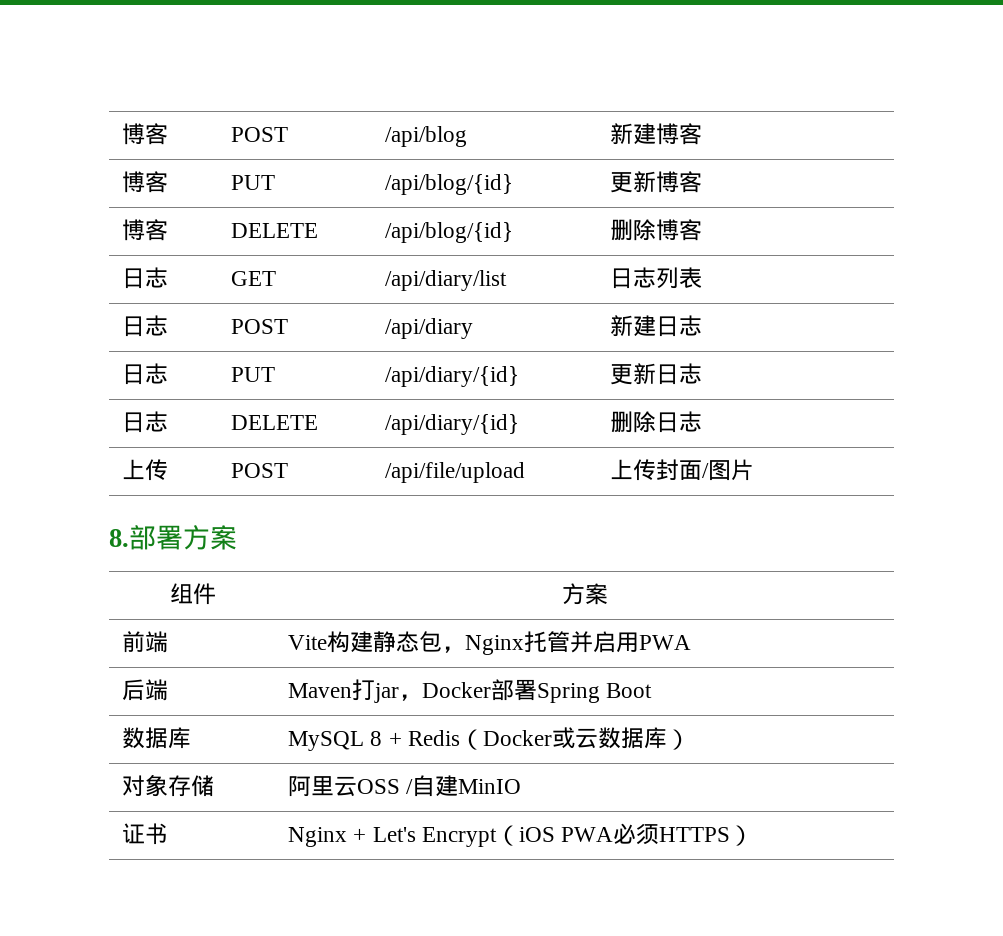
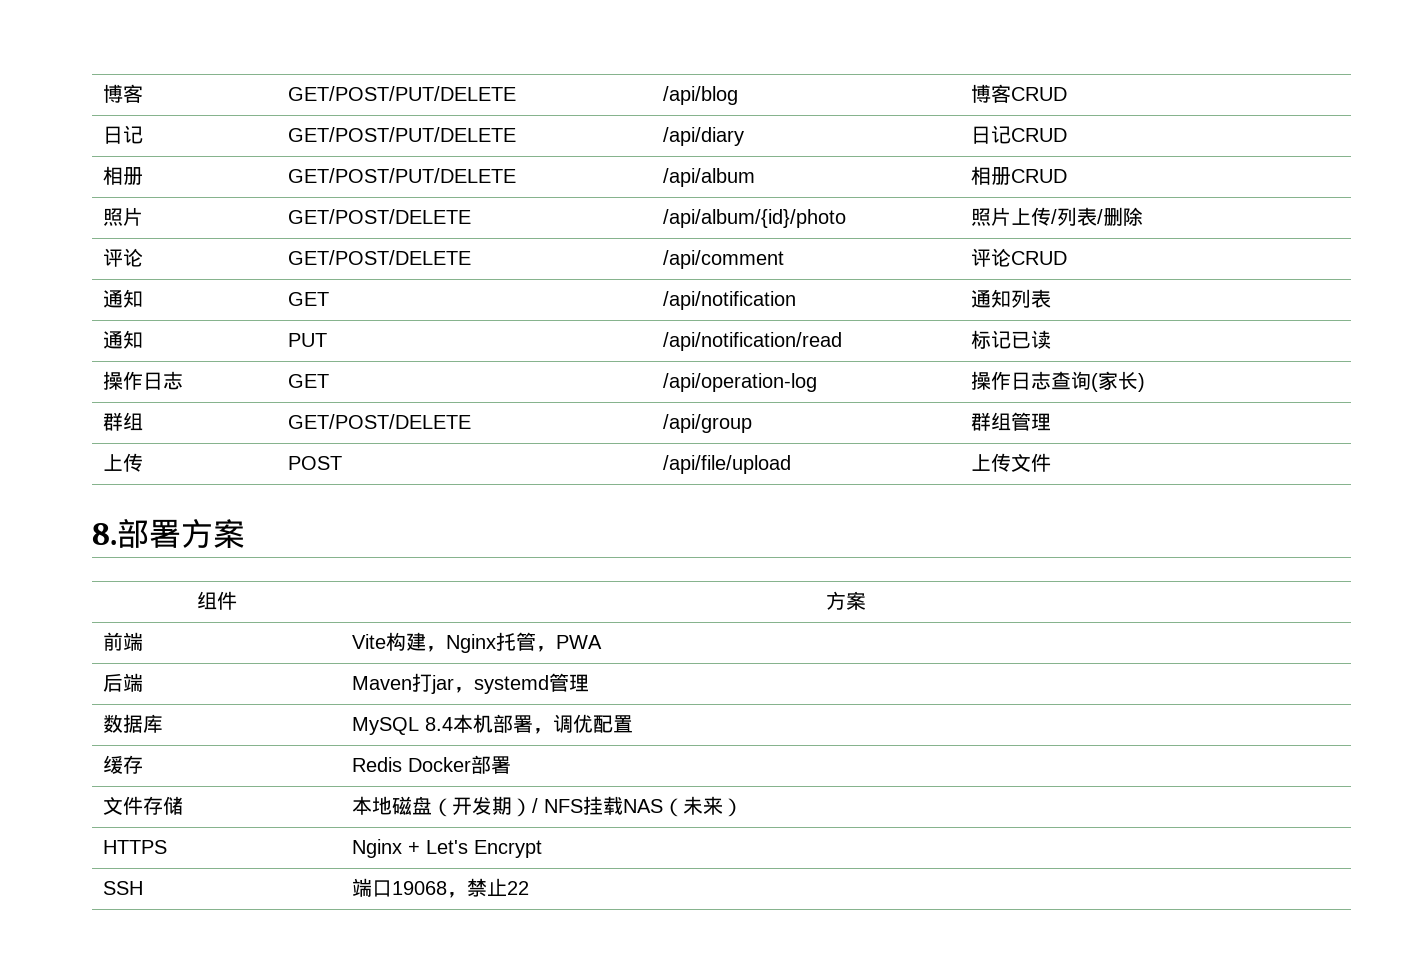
[122,123,169,145] [231,127,289,142] 博客 | POST -> [102,84,143,103] [287,86,516,101] 博客 | GET/POST/PUT/DELETE
[610,123,703,145] [122,171,169,193] [231,175,276,190] [385,174,514,195] [610,171,703,193] [122,219,169,241] [231,223,319,238] [385,222,514,243] [610,219,703,241] [122,267,169,289] [231,271,277,286] [385,270,508,291] [610,267,703,289] [122,315,169,337] [231,319,289,334] [385,318,474,339] [610,315,703,337] [122,363,169,385] [231,367,276,382] [385,366,520,387] [610,363,703,385] [122,411,169,433] [231,415,319,430] [385,414,520,435] [610,411,703,433] 新建博客 // 博客 | PUT | /api/blog/{id} | 更新博客 // 博客 | DELETE | /api/blog/{id} | 删除博客 // 日志 | GET | /api/diary/list | 日志列表 // 日志 | POST | /api/diary | 新建日志 // 日志 | PUT | /api/diary/{id} | 更新日志 // 日志 | DELETE | /api/diary/{id} | 删除日志 -> [970,84,1067,103] [102,125,143,144] [287,127,516,142] [662,127,744,146] [970,125,1067,144] [102,166,143,185] [287,168,516,183] [662,168,755,187] [970,166,1067,185] [102,207,143,226] [287,209,471,224] [662,209,846,228] [970,207,1143,226] [102,248,143,267] [287,250,471,265] [662,250,784,269] [970,248,1067,267] [102,289,143,308] [287,292,329,306] [662,291,796,310] [970,289,1051,308] [102,330,143,349] [287,333,327,347] [662,332,842,351] [970,330,1051,349] [102,371,183,390] [287,374,329,388] [662,373,817,392] [970,371,1145,392] [102,412,143,431] [287,414,471,429] [662,414,752,433] [970,412,1051,431] 博客CRUD // 日记 | GET/POST/PUT/DELETE | /api/diary | 日记CRUD // 相册 | GET/POST/PUT/DELETE | /api/album | 相册CRUD // 照片 | GET/POST/DELETE | /api/album/{id}/photo | 照片上传/列表/删除 // 评论 | GET/POST/DELETE | /api/comment | 评论CRUD // 通知 | GET | /api/notification | 通知列表 // 通知 | PUT | /api/notification/read | 标记已读 // 操作日志 | GET | /api/operation-log | 操作日志查询(家长) // 群组 | GET/POST/DELETE | /api/group | 群组管理
[656,459,755,481] 封面/图片 -> [1010,453,1051,472] 文件
[373,631,443,653] 静态包 -> (426, 641) none
[570,631,640,653] 并启用 -> [535,646,556,652] ，
[422,679,653,703] Docker部署Spring Boot -> [473,673,589,694] systemd管理
[370,727,690,750] [122,774,215,797] [288,775,522,797] [122,823,169,845] 8 + Redis（Docker或云数据库） // 对象存储 | 阿里云OSS /自建MinIO // 证书 -> [424,714,633,734] [102,755,143,774] [351,755,511,774] [102,796,183,815] [351,796,743,817] [102,840,167,854] 8.4本机部署，调优配置 // 缓存 | Redis Docker部署 // 文件存储 | 本地磁盘（开发期）/ NFS挂载NAS（未来） // HTTPS
[495,823,754,846] （iOS PWA必须HTTPS） -> [102,881,143,895] [351,878,529,898] // SSH | 端口19068，禁止22

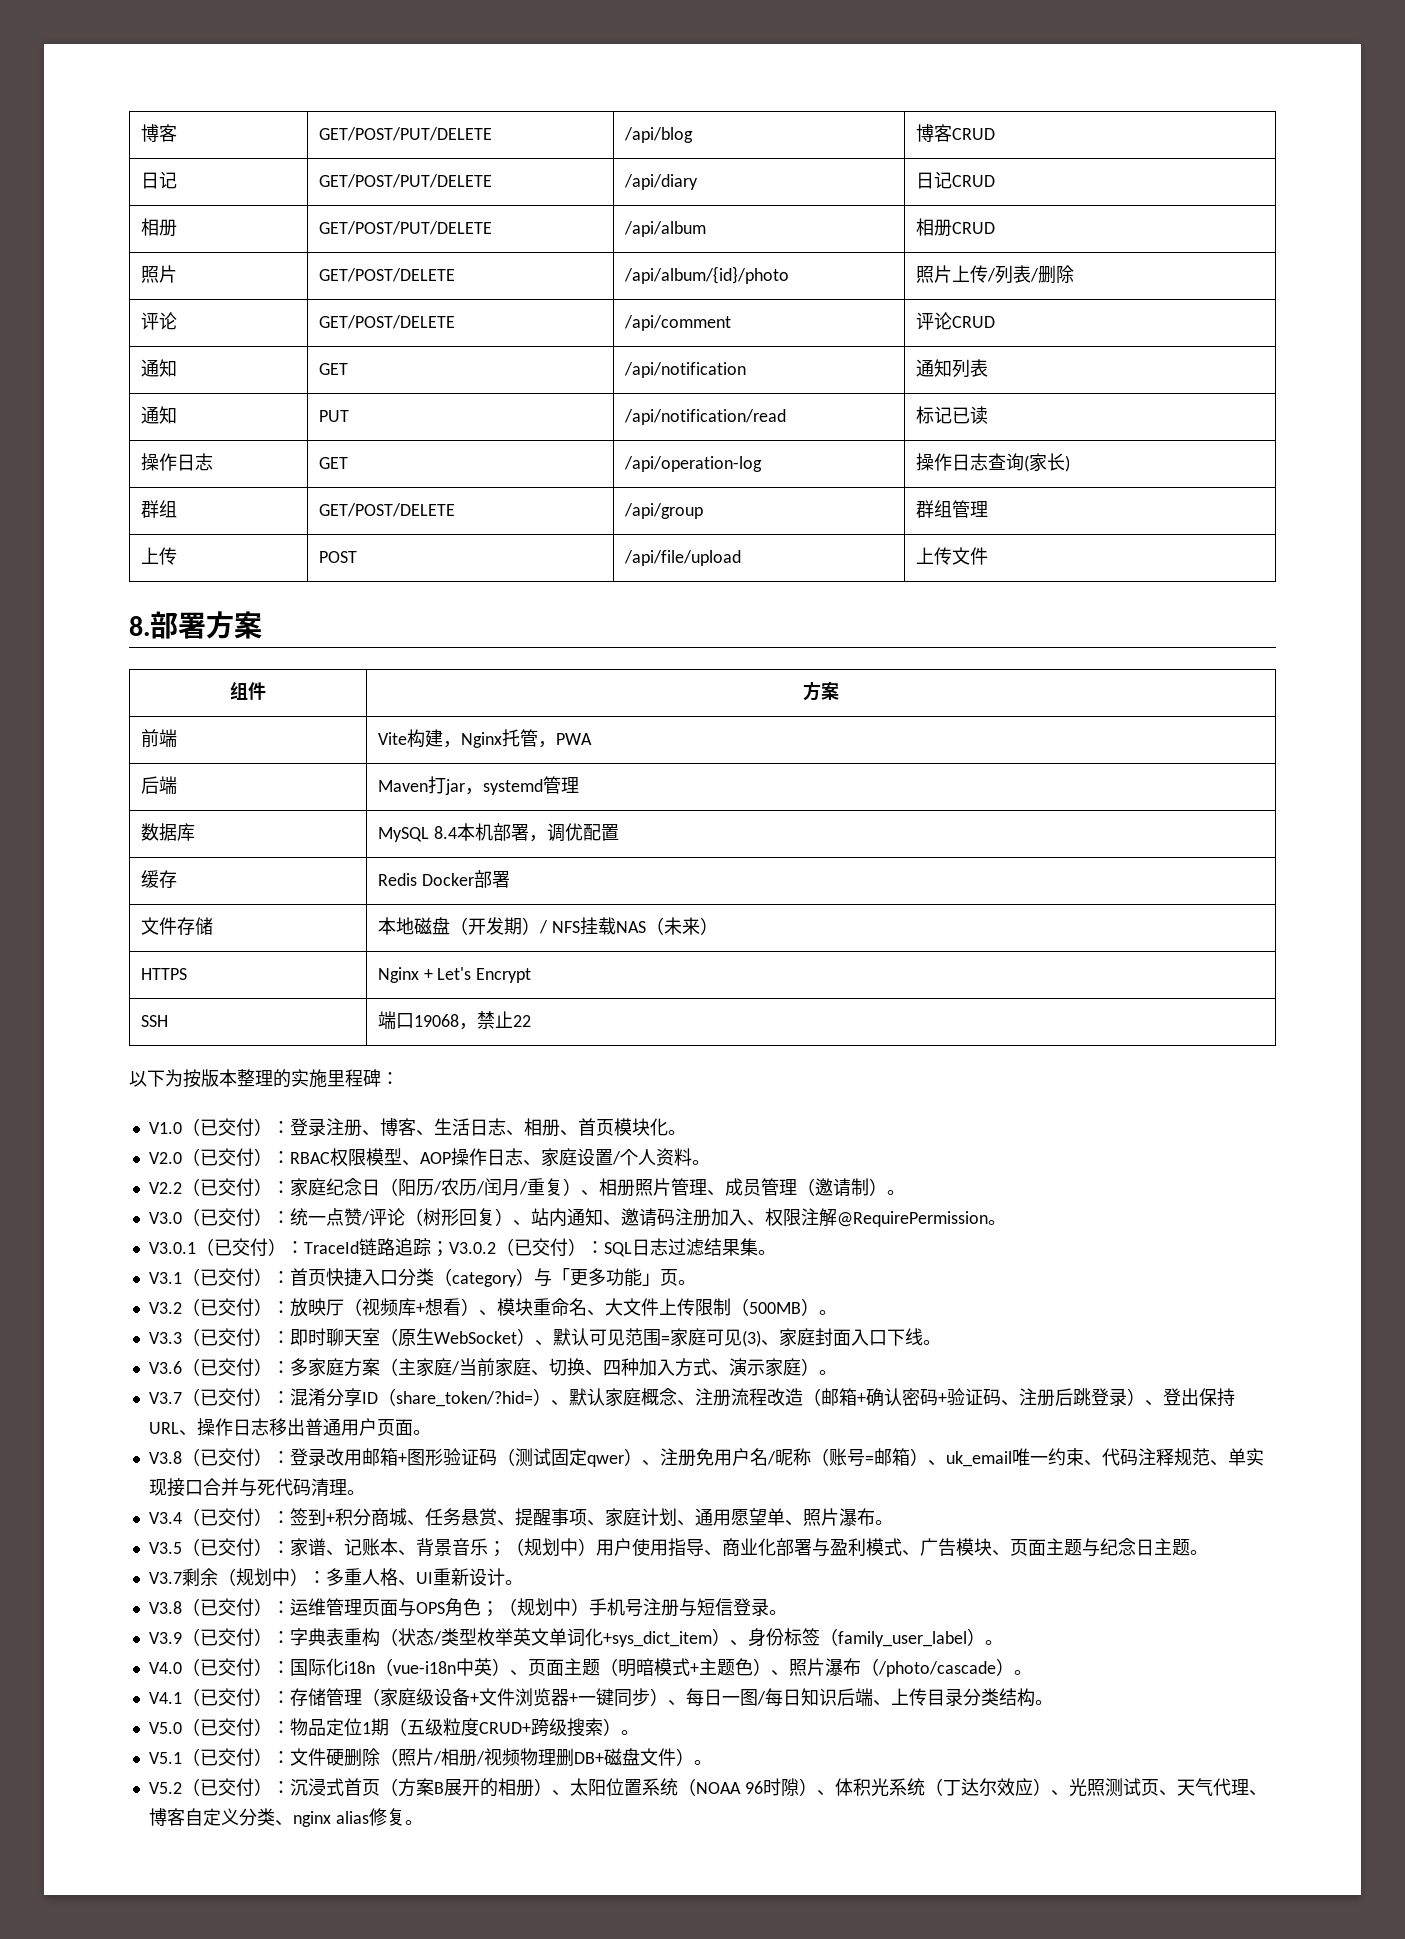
(529, 888) none -> [129,1069,399,1088] [148,1118,686,1137] [148,1148,710,1167] [148,1178,905,1197] [148,1208,1006,1227] [148,1238,776,1257] [148,1268,696,1287] [148,1298,837,1317] [148,1328,941,1347] [148,1358,837,1377] [148,1388,1235,1407] [148,1418,431,1436] [148,1448,1264,1467] [148,1478,365,1497] [148,1508,893,1527] [148,1538,1208,1557] [148,1568,523,1587] [148,1598,787,1617] [148,1628,1003,1647] [148,1658,1032,1677] [148,1688,1053,1707] [148,1718,639,1737] [148,1748,712,1767] [148,1778,1267,1797] [148,1808,423,1827] // 以下为按版本整理的实施里程碑： // V1.0（已交付）：登录注册、博客、生活日志、相册、首页模块化。 // V2.0（已交付）：RBAC权限模型、AOP操作日志、家庭设置/个人资料。 // V2.2（已交付）：家庭纪念日（阳历/农历/闰月/重复）、相册照片管理、成员管理（邀请制）。 // V3.0（已交付）：统一点赞/评论（树形回复）、站内通知、邀请码注册加入、权限注解@RequirePermission。 // V3.0.1（已交付）：TraceId链路追踪；V3.0.2（已交付）：SQL日志过滤结果集。 // V3.1（已交付）：首页快捷入口分类（category）与「更多功能」页。 // V3.2（已交付）：放映厅（视频库+想看）、模块重命名、大文件上传限制（500MB）。 // V3.3（已交付）：即时聊天室（原生WebSocket）、默认可见范围=家庭可见(3)、家庭封面入口下线。 // V3.6（已交付）：多家庭方案（主家庭/当前家庭、切换、四种加入方式、演示家庭）。 // V3.7（已交付）：混淆分享ID（share_token/?hid=）、默认家庭概念、注册流程改造（邮箱+确认密码+验证码、注册后跳登录）、登出保持URL、操作日志移出普通用户页面。 // V3.8（已交付）：登录改用邮箱+图形验证码（测试固定qwer）、注册免用户名/昵称（账号=邮箱）、uk_email唯一约束、代码注释规范、单实现接口合并与死代码清理。 // V3.4（已交付）：签到+积分商城、任务悬赏、提醒事项、家庭计划、通用愿望单、照片瀑布。 // V3.5（已交付）：家谱、记账本、背景音乐；（规划中）用户使用指导、商业化部署与盈利模式、广告模块、页面主题与纪念日主题。 // V3.7剩余（规划中）：多重人格、UI重新设计。 // V3.8（已交付）：运维管理页面与OPS角色；（规划中）手机号注册与短信登录。 // V3.9（已交付）：字典表重构（状态/类型枚举英文单词化+sys_dict_item）、身份标签（family_user_label）。 // V4.0（已交付）：国际化i18n（vue-i18n中英）、页面主题（明暗模式+主题色）、照片瀑布（/photo/cascade）。 // V4.1（已交付）：存储管理（家庭级设备+文件浏览器+一键同步）、每日一图/每日知识后端、上传目录分类结构。 // V5.0（已交付）：物品定位1期（五级粒度CRUD+跨级搜索）。 // V5.1（已交付）：文件硬删除（照片/相册/视频物理删DB+磁盘文件）。 // V5.2（已交付）：沉浸式首页（方案B展开的相册）、太阳位置系统（NOAA 96时隙）、体积光系统（丁达尔效应）、光照测试页、天气代理、博客自定义分类、nginx alias修复。

